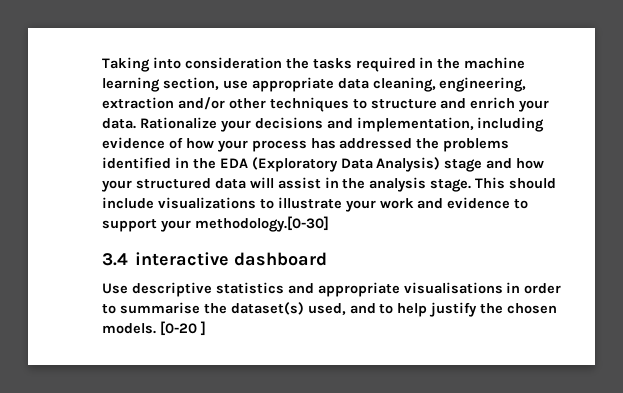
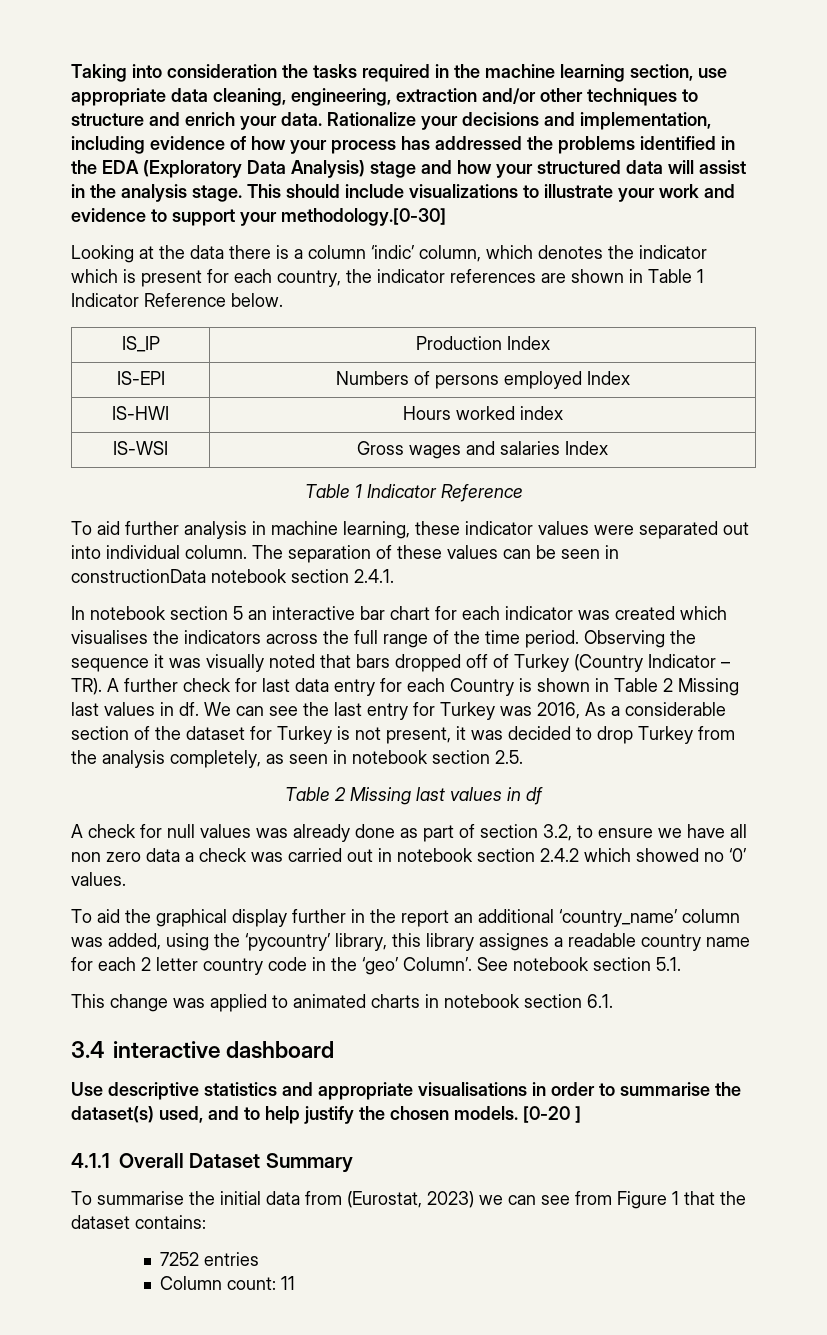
(329, 224) none -> [71,245,707,263] [71,269,704,287] [71,293,283,307] [121,336,160,352] [415,336,550,350] [116,371,165,385] [335,371,630,389] [112,406,169,420] [402,406,563,420] [113,441,168,455] [357,441,608,459] [304,484,523,502] [71,521,749,539] [71,545,619,563] [71,569,394,583] [71,606,727,620] [71,630,696,648] [71,654,730,672] [71,678,739,696] [71,702,726,720] [71,726,735,744] [71,750,523,768] [285,787,543,805] [71,824,747,842] [71,848,747,862] [71,872,126,886] [71,909,740,927] [71,933,750,951] [71,957,681,975] [71,994,613,1012] // Looking at the data there is a column ‘indic’ column, which denotes the indicator which is present for each country, the indicator references are shown in Table 1 Indicator Reference below. // IS_IP | Production Index // IS-EPI | Numbers of persons employed Index // IS-HWI | Hours worked index // IS-WSI | Gross wages and salaries Index // Table 1 Indicator Reference // To aid further analysis in machine learning, these indicator values were separated out into individual column. The separation of these values can be seen in constructionData notebook section 2.4.1. // In notebook section 5 an interactive bar chart for each indicator was created which visualises the indicators across the full range of the time period. Observing the sequence it was visually noted that bars dropped off of Turkey (Country Indicator – TR). A further check for last data entry for each Country is shown in Table 2 Missing last values in df. We can see the last entry for Turkey was 2016, As a considerable section of the dataset for Turkey is not present, it was decided to drop Turkey from the analysis completely, as seen in notebook section 2.5. // Table 2 Missing last values in df // A check for null values was already done as part of section 3.2, to ensure we have all non zero data a check was carried out in notebook section 2.4.2 which showed no ‘0’ values. // To aid the graphical display further in the report an additional ‘country_name’ column was added, using the ‘pycountry’ library, this library assignes a readable country name for each 2 letter country code in the ‘geo’ Column’. See notebook section 5.1. // This change was applied to animated charts in notebook section 6.1.
(206, 328) none -> [71,1153,353,1173] [71,1191,746,1209] [71,1215,206,1229] [159,1252,259,1266] [159,1276,295,1290] // 4.1.1 Overall Dataset Summary // To summarise the initial data from (Eurostat, 2023) we can see from Figure 1 that the dataset contains: // 7252 entries // Column count: 11

